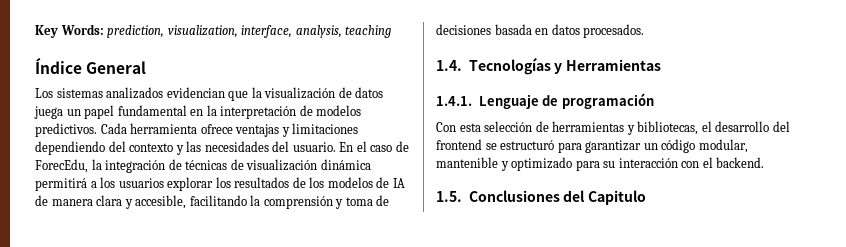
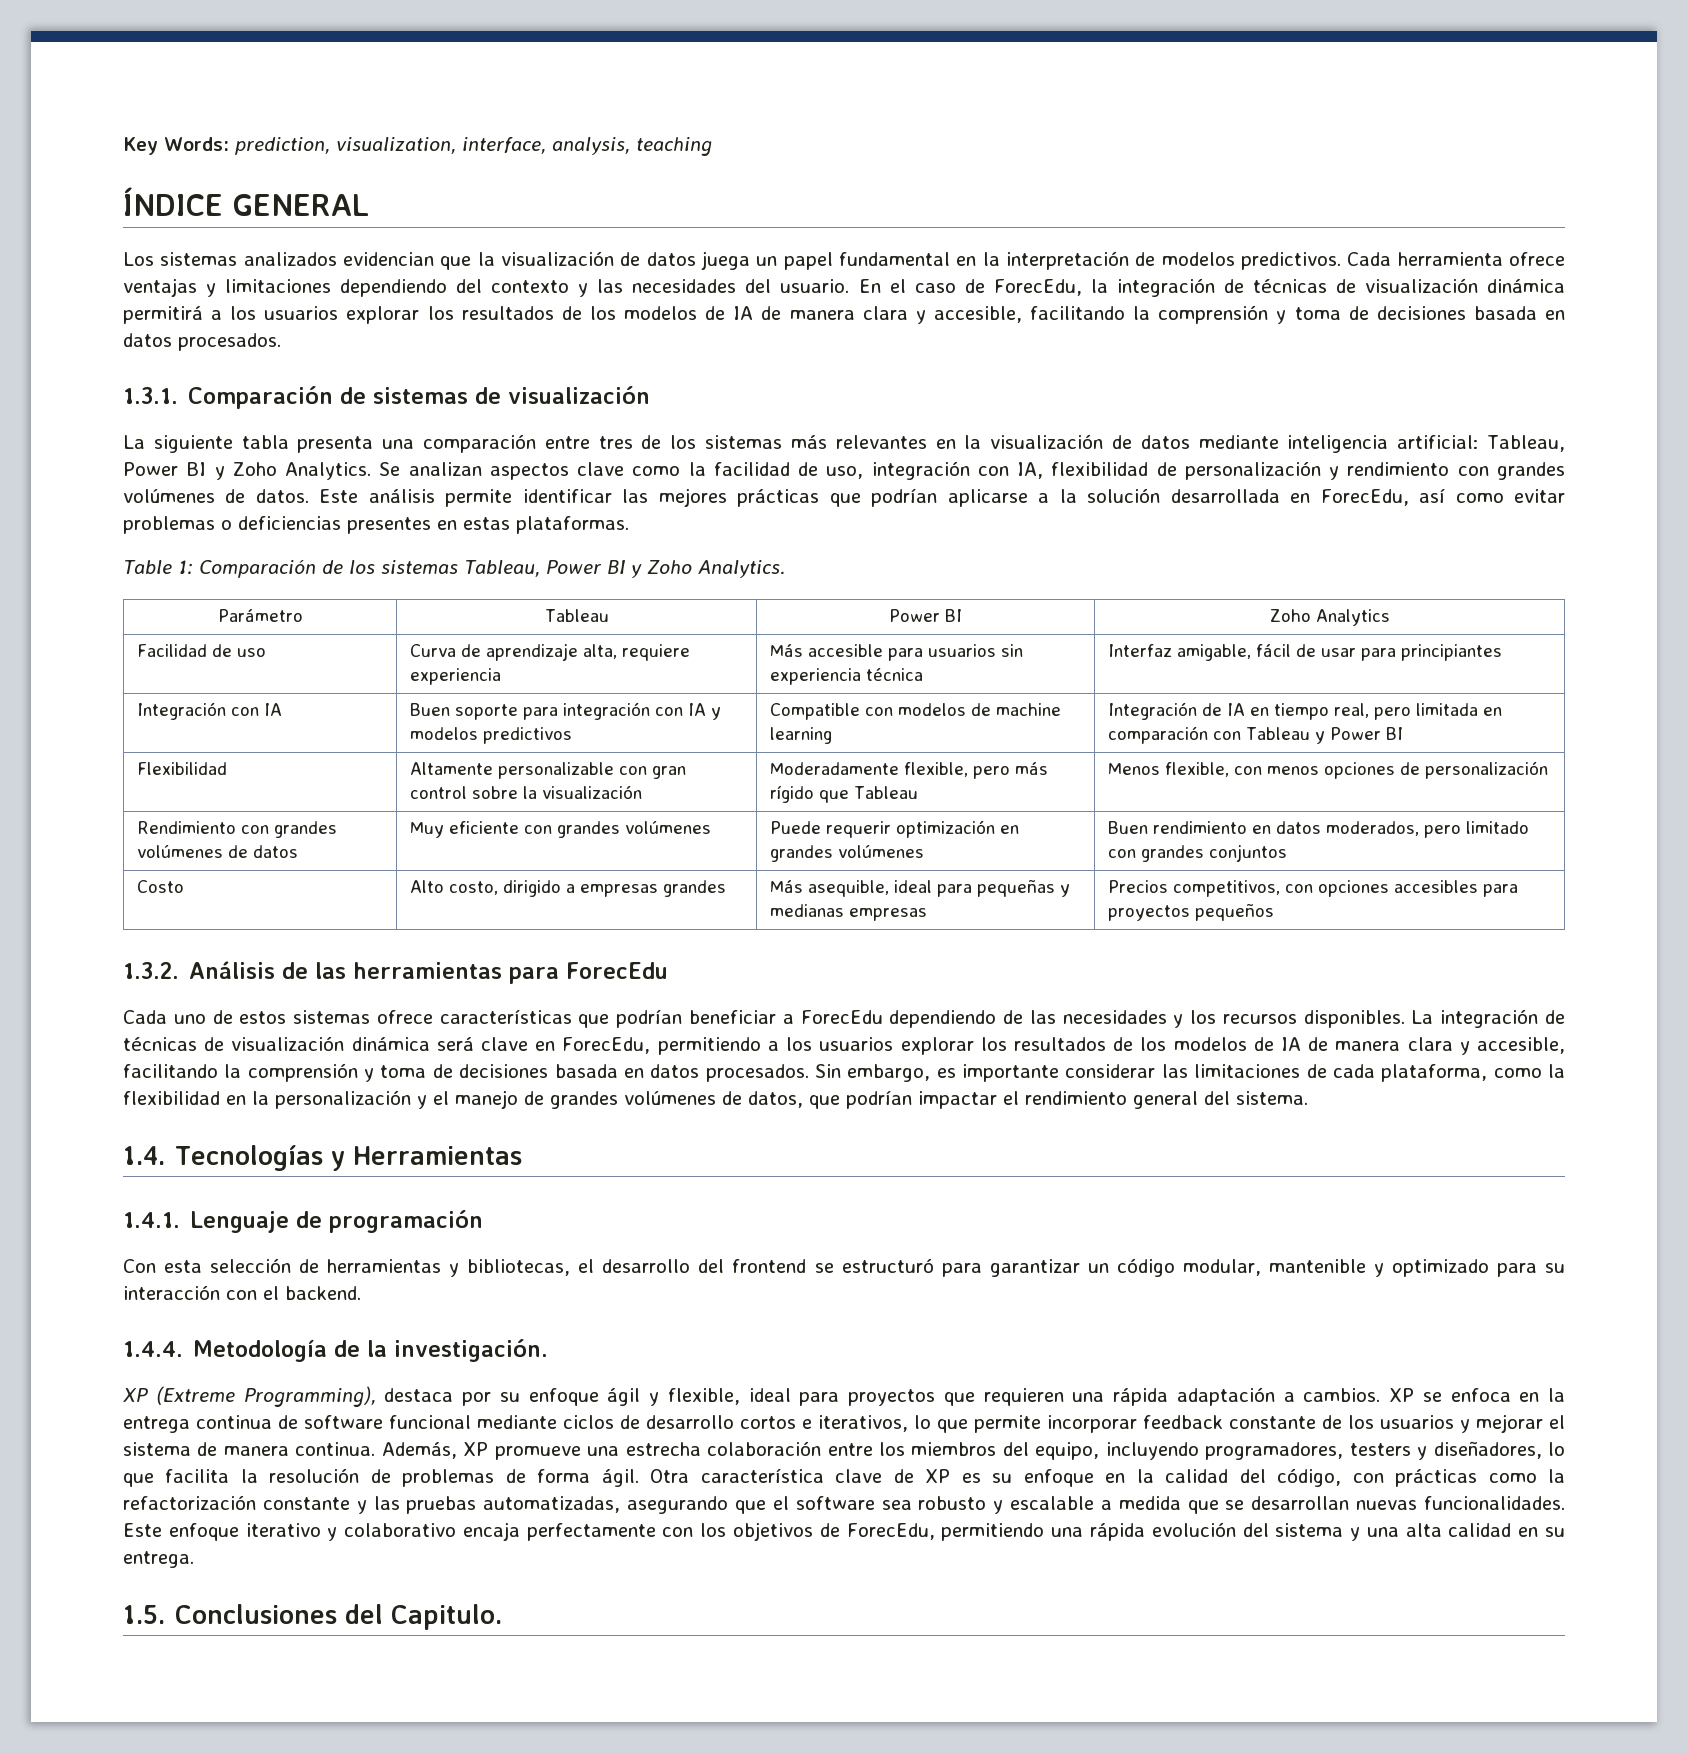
[35,57,147,74] Índice General -> [123,187,369,216] ÍNDICE GENERAL
(645, 31) none -> [123,386,651,409] [123,434,1566,453] [123,461,1566,480] [123,488,1565,507] [123,516,629,534] [123,560,785,578] [217,609,303,622] [544,609,609,622] [889,609,962,622] [1269,609,1390,626] [137,644,267,657] [410,643,691,661] [410,668,502,685] [770,644,1024,661] [770,668,924,685] [1108,644,1503,661] [137,702,283,720] [410,702,722,720] [410,727,573,744] [770,703,1062,720] [770,727,833,744] [1108,702,1503,720] [1108,726,1404,744] [137,762,228,775] [410,762,687,779] [410,785,643,799] [770,762,1049,779] [770,785,919,803] [1108,761,1549,779] [137,821,338,838] [137,845,299,858] [410,821,712,838] [770,820,1020,838] [770,845,925,862] [1108,821,1530,838] [1108,844,1288,862] [137,880,185,893] [410,880,727,897] [770,879,1071,897] [770,904,928,921] [1108,880,1519,897] [1108,903,1275,921] [123,961,669,984] [123,1009,1565,1028] [123,1036,1565,1055] [123,1063,1565,1082] [123,1090,1308,1109] // 1.3.1. Comparación de sistemas de visualización // La siguiente tabla presenta una comparación entre tres de los sistemas más relevantes en la visualización de datos mediante inteligencia artificial: Tableau, Power BI y Zoho Analytics. Se analizan aspectos clave como la facilidad de uso, integración con IA, flexibilidad de personalización y rendimiento con grandes volúmenes de datos. Este análisis permite identificar las mejores prácticas que podrían aplicarse a la solución desarrollada en ForecEdu, así como evitar problemas o deficiencias presentes en estas plataformas. // Table 1: Comparación de los sistemas Tableau, Power BI y Zoho Analytics. // Parámetro | Tableau | Power BI | Zoho Analytics // Facilidad de uso | Curva de aprendizaje alta, requiere experiencia | Más accesible para usuarios sin experiencia técnica | Interfaz amigable, fácil de usar para principiantes // Integración con IA | Buen soporte para integración con IA y modelos predictivos | Compatible con modelos de machine learning | Integración de IA en tiempo real, pero limitada en comparación con Tableau y Power BI // Flexibilidad | Altamente personalizable con gran control sobre la visualización | Moderadamente flexible, pero más rígido que Tableau | Menos flexible, con menos opciones de personalización // Rendimiento con grandes volúmenes de datos | Muy eficiente con grandes volúmenes | Puede requerir optimización en grandes volúmenes | Buen rendimiento en datos moderados, pero limitado con grandes conjuntos // Costo | Alto costo, dirigido a empresas grandes | Más asequible, ideal para pequeñas y medianas empresas | Precios competitivos, con opciones accesibles para proyectos pequeños // 1.3.2. Análisis de las herramientas para ForecEdu // Cada uno de estos sistemas ofrece características que podrían beneficiar a ForecEdu dependiendo de las necesidades y los recursos disponibles. La integración de técnicas de visualización dinámica será clave en ForecEdu, permitiendo a los usuarios explorar los resultados de los modelos de IA de manera clara y accesible, facilitando la comprensión y toma de decisiones basada en datos procesados. Sin embargo, es importante considerar las limitaciones de cada plataforma, como la flexibilidad en la personalización y el manejo de grandes volúmenes de datos, que podrían impactar el rendimiento general del sistema.
(765, 162) none -> [123,1339,549,1362] [123,1386,1565,1407] [123,1414,1565,1433] [123,1441,1566,1460] [123,1468,1566,1487] [123,1495,1565,1514] [123,1522,1566,1541] [123,1551,194,1568] // 1.4.4. Metodología de la investigación. // XP (Extreme Programming), destaca por su enfoque ágil y flexible, ideal para proyectos que requieren una rápida adaptación a cambios. XP se enfoca en la entrega continua de software funcional mediante ciclos de desarrollo cortos e iterativos, lo que permite incorporar feedback constante de los usuarios y mejorar el sistema de manera continua. Además, XP promueve una estrecha colaboración entre los miembros del equipo, incluyendo programadores, testers y diseñadores, lo que facilita la resolución de problemas de forma ágil. Otra característica clave de XP es su enfoque en la calidad del código, con prácticas como la refactorización constante y las pruebas automatizadas, asegurando que el software sea robusto y escalable a medida que se desarrollan nuevas funcionalidades. Este enfoque iterativo y colaborativo encaja perfectamente con los objetivos de ForecEdu, permitiendo una rápida evolución del sistema y una alta calidad en su entrega.
[588,190,647,205] Capitulo -> [391,1604,503,1630] Capitulo.

